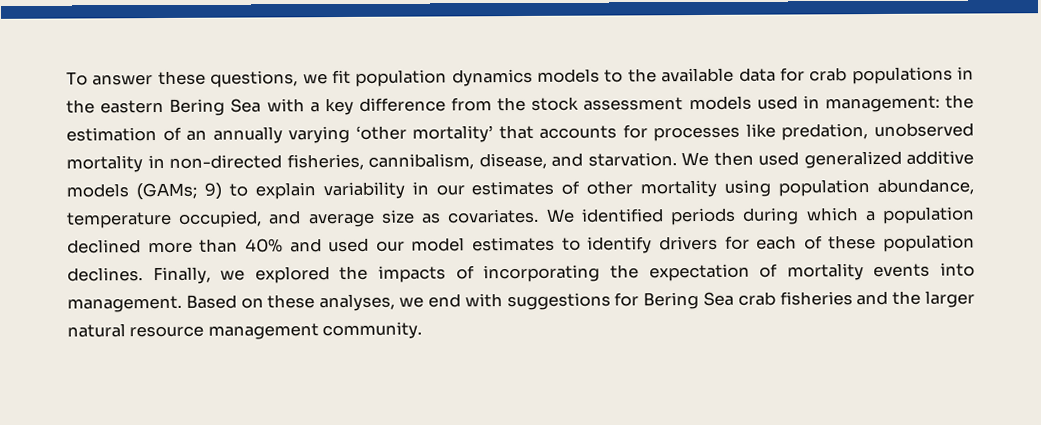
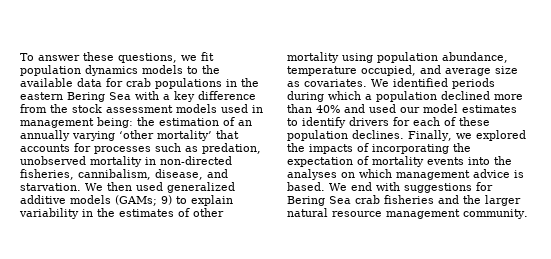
[824,95,940,113] management: -> [20,117,133,128] management being:
[745,123,776,138] like -> [155,143,198,152] such as
[435,184,465,196] our -> [97,208,115,217] the
[67,293,425,313] management. Based on these analyses, we -> [494,156,512,165] [287,169,524,180] [287,182,347,191] the analyses on which management advice is based. We

